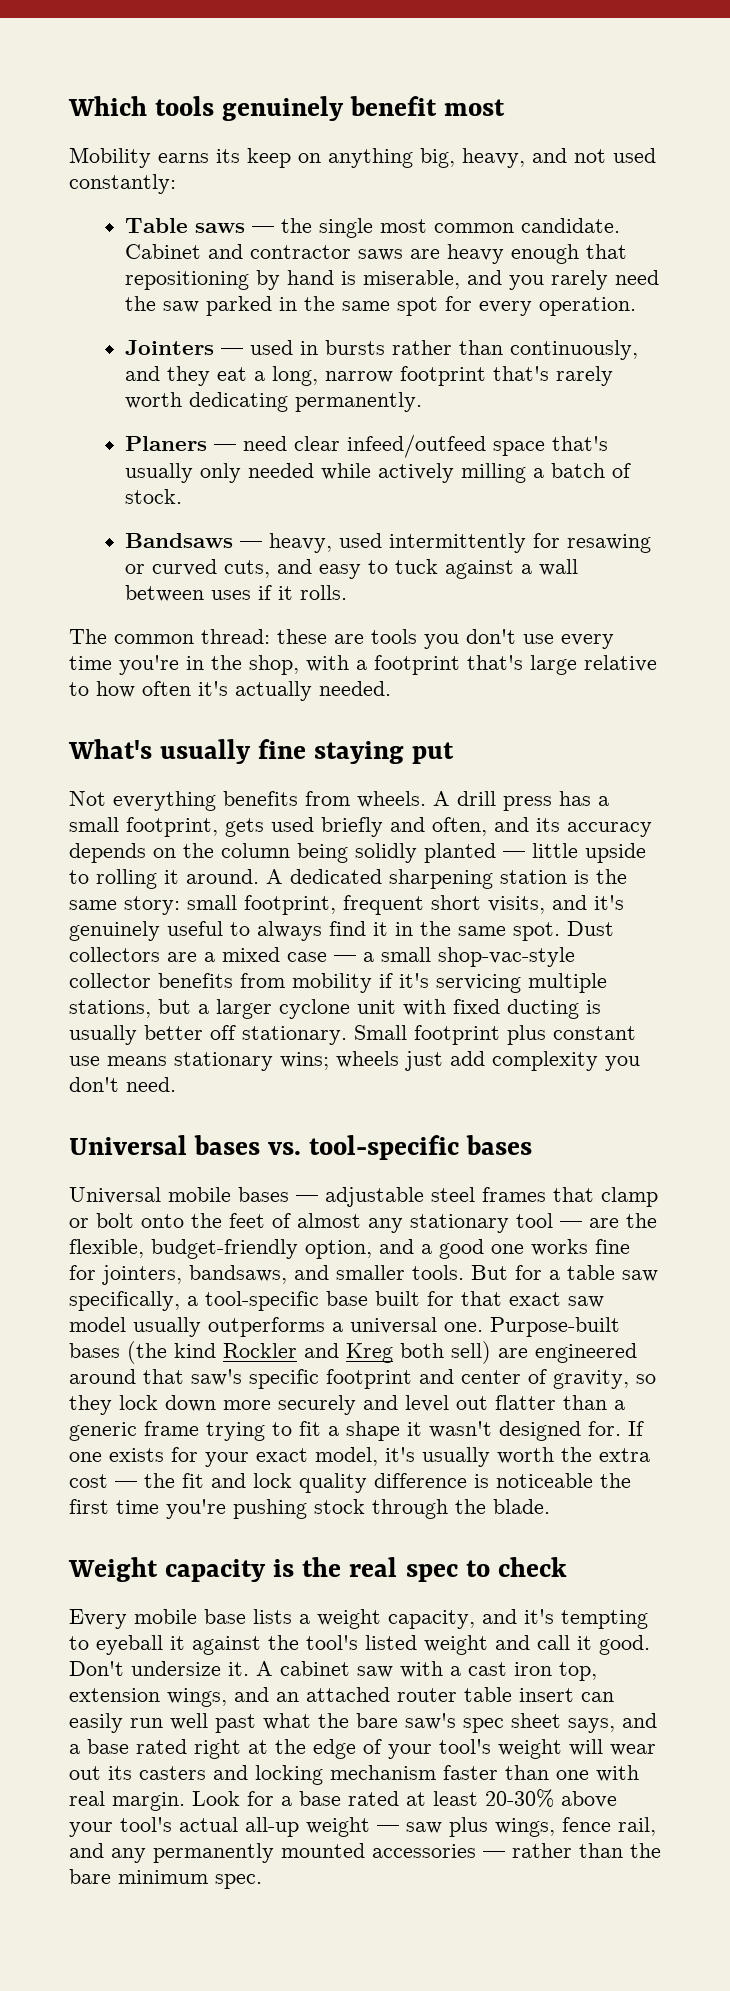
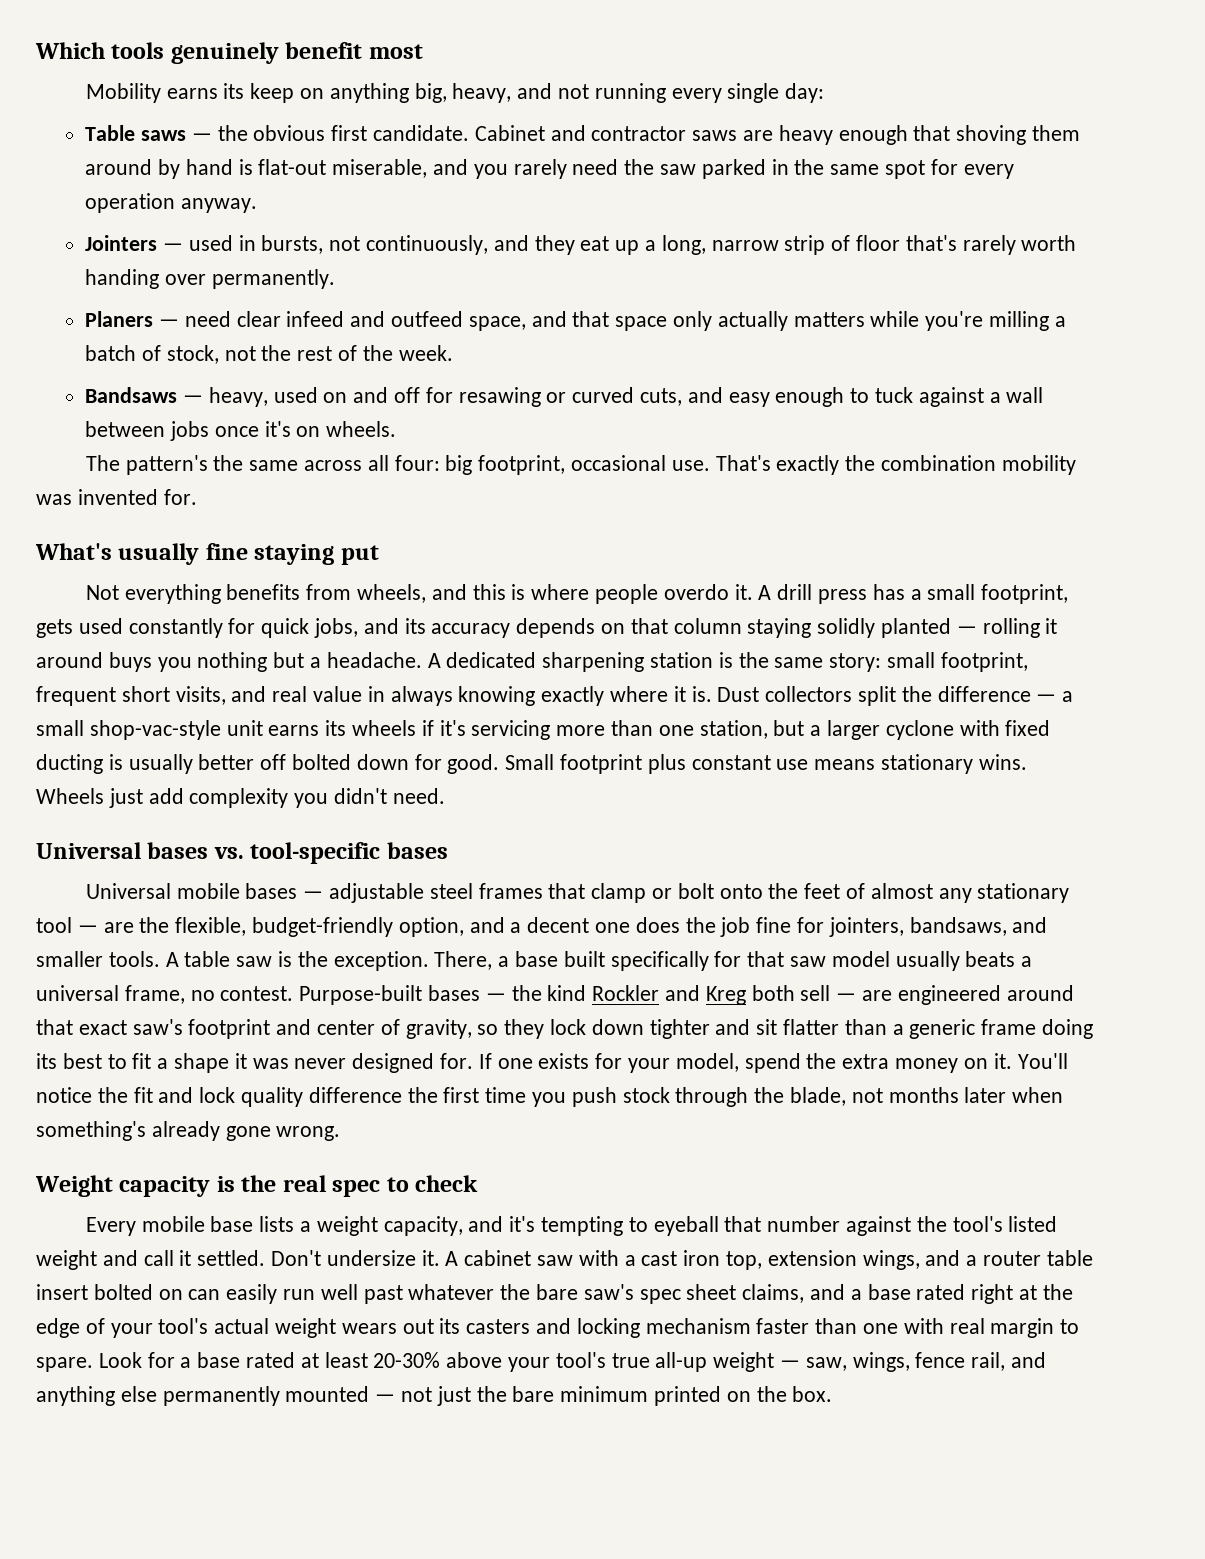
[613,148,656,163] [69,174,176,194] used constantly: -> [594,83,825,103] running every single day:
[319,218,515,238] single most common -> [253,125,368,141] obvious first
[125,271,250,290] repositioning -> [956,125,1081,145] [85,159,153,175] shoving them around
(357, 278) none -> [258,159,327,175] flat-out
[539,297,637,316] operation. -> [85,193,257,213] operation anyway.
[325,340,504,355] bursts rather than -> [261,235,361,254] bursts, not
(248, 374) none -> [615,240,640,255] up
[400,366,487,386] footprint -> [784,235,901,255] strip of floor
[189,392,289,412] dedicating -> [85,269,206,289] handing over
[347,434,609,458] [125,463,632,483] [125,489,183,504] infeed/outfeed space that's usually only needed while actively milling a batch of stock. -> [286,311,1066,331] [85,345,453,364] infeed and outfeed space, and that space only actually matters while you're milling a batch of stock, not the rest of the week.
[389,533,527,553] intermittently -> [323,387,420,403] on and off
(362, 571) none -> [775,387,845,407] enough
[211,585,348,600] [69,629,614,649] [69,655,657,675] [69,681,391,701] uses if it rolls. // The common thread: these are tools you don't use every time you're in the shop, with a footprint that's large relative to how often it's actually needed. -> [169,421,397,441] [85,455,1076,475] [36,489,197,505] jobs once it's on wheels. // The pattern's the same across all four: big footprint, occasional use. That's exactly the combination mobility was invented for.
[357,791,426,808] wheels. -> [356,584,753,604] wheels, and this is where people overdo it.
[321,817,487,837] briefly and often, -> [128,618,359,638] constantly for quick jobs,
[183,843,646,863] [69,869,259,889] the column being solidly planted — little upside to rolling it around. -> [630,618,1058,638] [36,652,422,672] that column staying solidly planted — rolling it around buys you nothing but a headache.
[594,895,624,910] [69,921,614,941] [69,947,575,967] [69,973,607,993] [69,1000,151,1018] it's genuinely useful to always find it in the same spot. Dust collectors are a mixed case — a small shop-vac-style collector benefits from mobility if it's servicing multiple stations, -> [272,686,1074,706] [36,720,768,740] real value in always knowing exactly where it is. Dust collectors split the difference — a small shop-vac-style unit earns its wheels if it's servicing more than one station,
[357,1000,396,1014] unit -> (954, 730) none
[242,1026,347,1045] stationary. -> [292,754,500,774] bolted down for good.
[280,1051,399,1070] wins; wheels -> [978,754,1027,770] [36,788,104,804] wins. Wheels
[69,1077,119,1092] don't -> [334,788,388,804] didn't
[439,1239,588,1259] good one works -> [527,917,751,937] decent one does the job
[471,1265,658,1282] [69,1291,319,1311] But for a table saw specifically, a tool-specific -> [165,951,510,971] A table saw is the exception. There, a
(420, 1298) none -> [610,951,709,971] specifically
[509,1292,561,1306] exact -> (785, 959) none
[208,1317,325,1337] outperforms -> [965,951,1016,967] beats
[444,1317,620,1337] [69,1341,167,1364] one. Purpose-built bases (the -> [124,985,542,1005] frame, no contest. Purpose-built bases — the
[451,1341,491,1364] sell) -> [800,985,857,1001] sell —
[191,1369,319,1389] saw's specific -> [78,1019,183,1035] exact saw's
[223,1395,488,1415] more securely and level out -> [649,1019,778,1039] tighter and sit
[206,1422,265,1441] trying -> [1042,1019,1094,1039] [36,1053,102,1069] doing its best
[429,1421,492,1438] wasn't -> [252,1058,347,1069] was never
[256,1447,650,1467] [69,1474,137,1488] exact model, it's usually worth the extra cost — -> [675,1053,1068,1073] [36,1087,92,1103] model, spend the extra money on it. You'll notice
[474,1473,593,1488] is noticeable -> (402, 1095) none
[166,1499,307,1519] you're pushing -> [532,1087,617,1107] you push
[493,1499,550,1514] blade. -> [790,1087,1064,1106] [36,1121,341,1141] blade, not months later when something's already gone wrong.
[170,1636,185,1650] it -> [724,1216,841,1232] that number
[599,1635,650,1655] good. -> [197,1250,266,1266] settled.
[276,1687,390,1702] an attached -> [966,1255,978,1266] a
(574, 1695) none -> [93,1284,183,1300] bolted on
[263,1713,311,1730] what -> [408,1284,495,1300] whatever
[568,1718,615,1733] says, -> [742,1284,805,1303] claims,
[498,1739,656,1759] weight will wear -> [214,1318,397,1338] actual weight wears
[112,1792,185,1811] margin. -> [990,1318,1080,1338] [36,1357,93,1372] margin to spare.
[179,1817,238,1832] actual -> [611,1353,650,1368] true
[406,1817,488,1837] saw plus -> [805,1357,847,1371] saw,
[111,1843,661,1863] [69,1869,262,1889] any permanently mounted accessories — rather than the bare minimum spec. -> [36,1386,833,1406] anything else permanently mounted — not just the bare minimum printed on the box.

